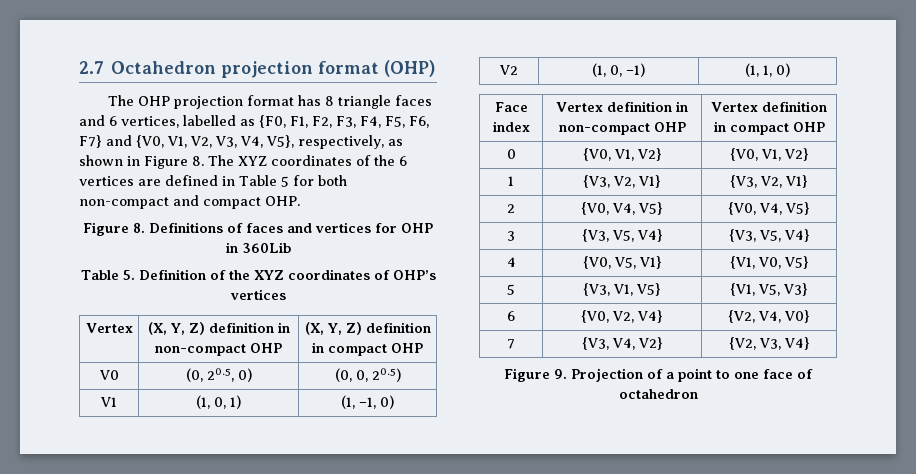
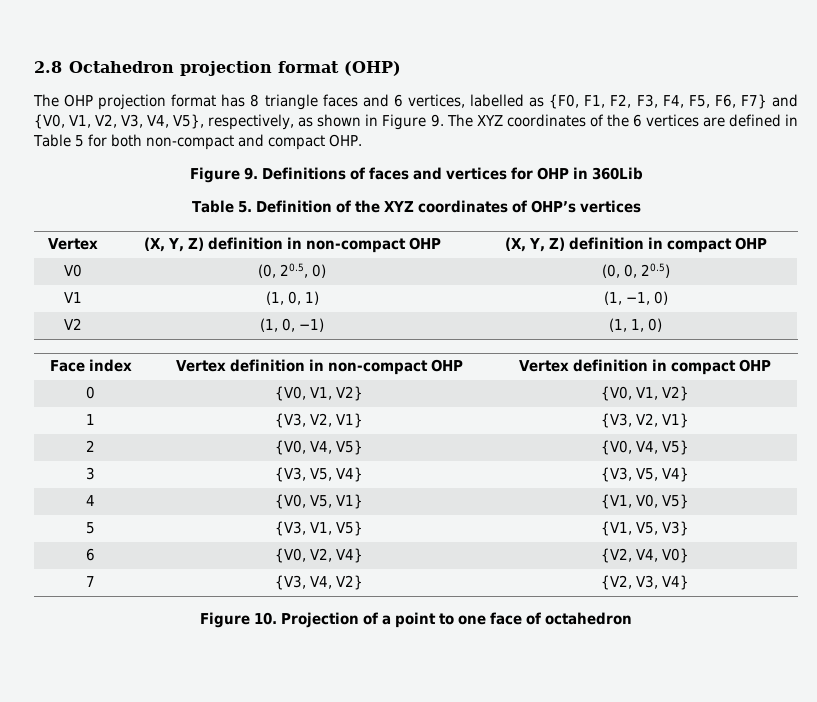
[79,61,104,74] 2.7 -> [34,61,62,73] 2.8
[192,156,204,166] 8. -> [430,114,444,127] 9.
[133,223,145,233] 8. -> [243,167,258,180] 9.
[554,369,567,379] 9. -> [254,612,277,625] 10.

